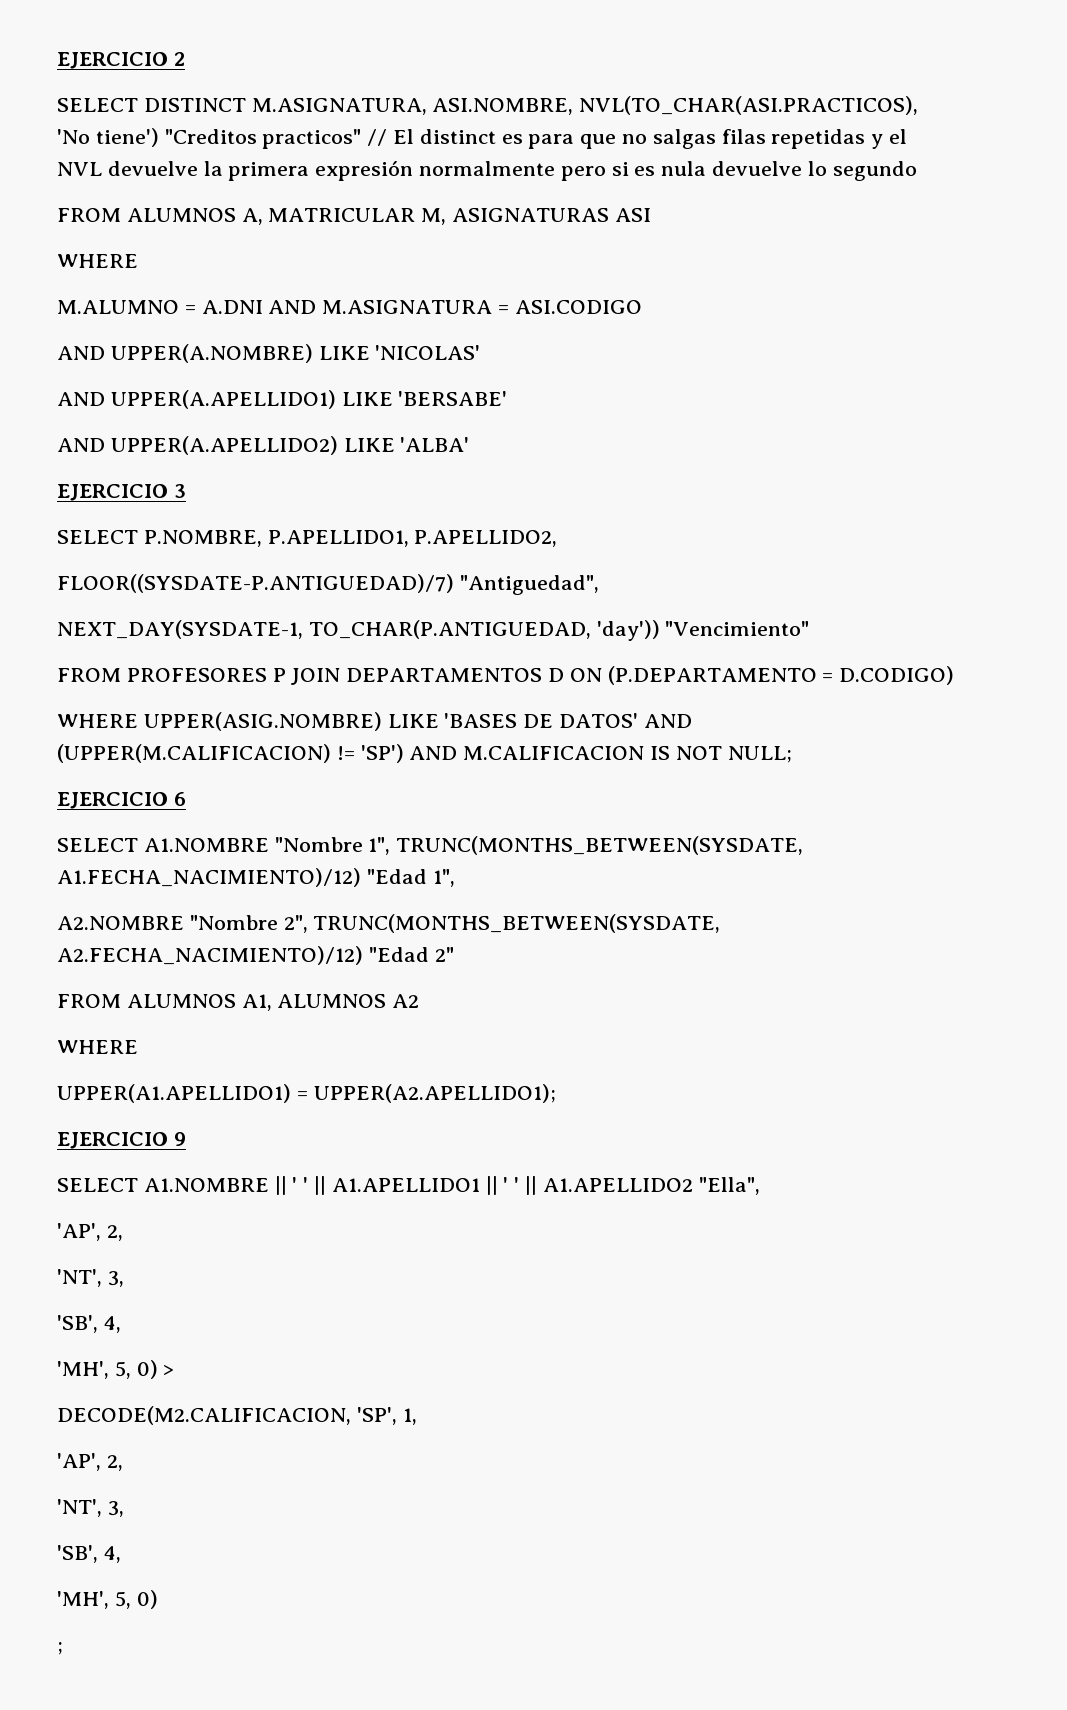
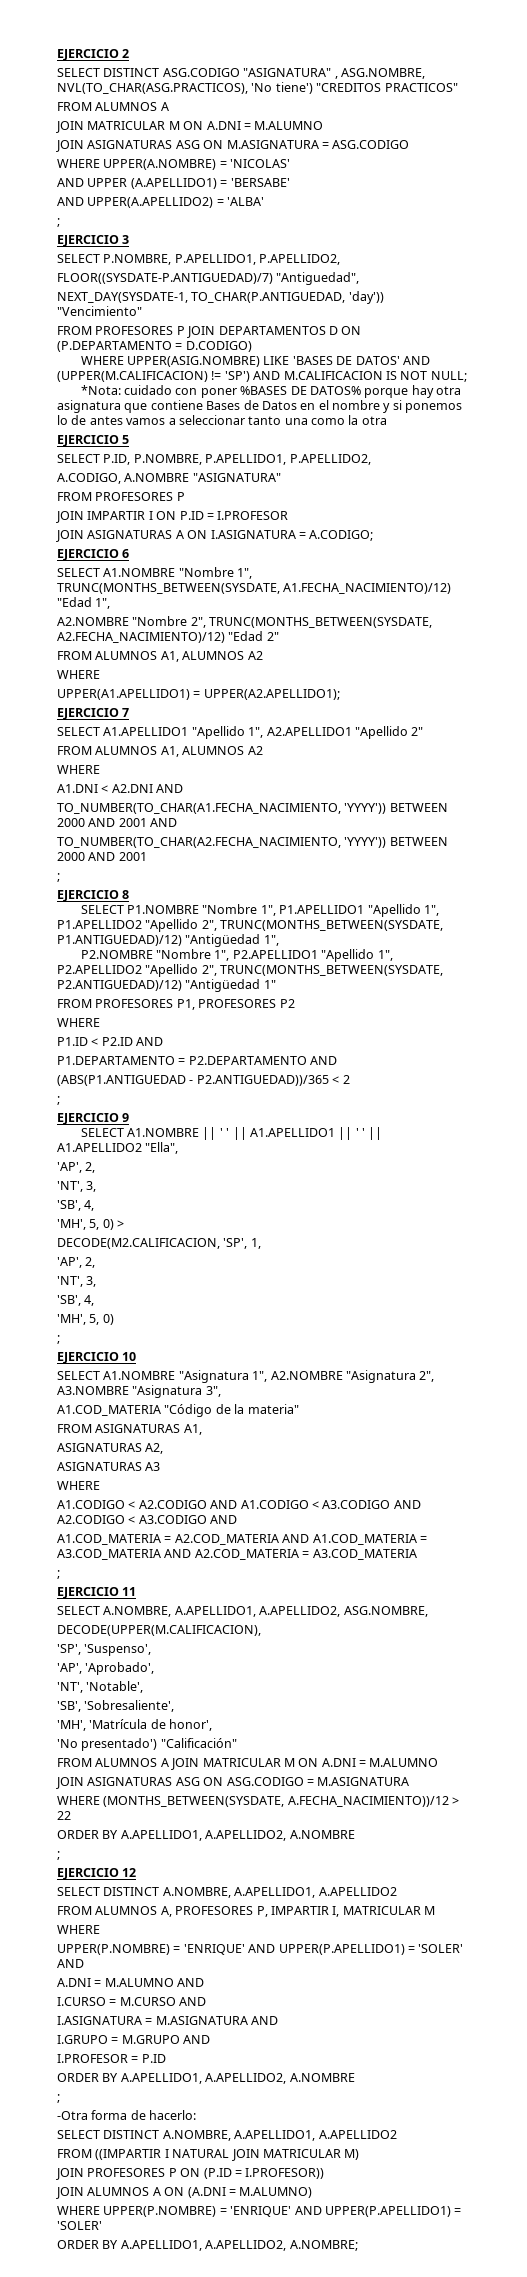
[251,96,919,115] [57,128,908,149] [57,160,917,181] [57,208,651,225] [57,254,138,268] [57,300,642,314] [57,344,370,363] M.ASIGNATURA, ASI.NOMBRE, NVL(TO_CHAR(ASI.PRACTICOS), 'No tiene') "Creditos practicos" // El distinct es para que no salgas filas repetidas y el NVL devuelve la primera expresión normalmente pero si es nula devuelve lo segundo // FROM ALUMNOS A, MATRICULAR M, ASIGNATURAS ASI // WHERE // M.ALUMNO = A.DNI AND M.ASIGNATURA = ASI.CODIGO // AND UPPER(A.NOMBRE) LIKE -> [162,68,425,79] [57,82,458,94] [57,102,169,111] [56,121,324,133] [56,140,410,152] [57,159,227,170] ASG.CODIGO "ASIGNATURA" , ASG.NOMBRE, NVL(TO_CHAR(ASG.PRACTICOS), 'No tiene') "CREDITOS PRACTICOS" // FROM ALUMNOS A // JOIN MATRICULAR M ON A.DNI = M.ALUMNO // JOIN ASIGNATURAS ASG ON M.ASIGNATURA = ASG.CODIGO // WHERE UPPER(A.NOMBRE) =
[110,390,393,409] UPPER(A.APELLIDO1) LIKE -> [87,178,228,189] UPPER (A.APELLIDO1) =
[343,438,395,452] LIKE -> [216,199,224,206] =
(470, 444) none -> [57,218,60,227] // ;
(792, 754) none -> [80,385,462,398] [57,400,463,413] [57,415,387,425] [57,435,130,447] [57,454,371,465] [57,473,281,484] [57,492,185,501] [56,511,289,523] [56,530,374,542] // *Nota: cuidado con poner %BASES DE DATOS% porque hay otra asignatura que contiene Bases de Datos en el nombre y si ponemos lo de antes vamos a seleccionar tanto una como la otra // EJERCICIO 5 // SELECT P.ID, P.NOMBRE, P.APELLIDO1, P.APELLIDO2, // A.CODIGO, A.NOMBRE "ASIGNATURA" // FROM PROFESORES P // JOIN IMPARTIR I ON P.ID = I.PROFESOR // JOIN ASIGNATURAS A ON I.ASIGNATURA = A.CODIGO;
(556, 1093) none -> [57,708,130,720] [57,726,424,739] [57,746,263,757] [57,765,100,774] [57,784,184,793] [57,803,448,814] [57,818,178,827] [57,837,448,848] [57,852,147,861] [57,873,60,882] [57,890,130,902] [80,904,439,917] [57,919,444,932] [57,934,279,947] [80,949,393,962] [57,964,444,977] [57,979,276,992] [57,999,295,1010] [57,1018,100,1027] [57,1037,164,1046] [57,1056,338,1065] [57,1075,350,1086] [57,1096,60,1105] // EJERCICIO 7 // SELECT A1.APELLIDO1 "Apellido 1", A2.APELLIDO1 "Apellido 2" // FROM ALUMNOS A1, ALUMNOS A2 // WHERE // A1.DNI < A2.DNI AND // TO_NUMBER(TO_CHAR(A1.FECHA_NACIMIENTO, 'YYYY')) BETWEEN 2000 AND 2001 AND // TO_NUMBER(TO_CHAR(A2.FECHA_NACIMIENTO, 'YYYY')) BETWEEN 2000 AND 2001 // ; // EJERCICIO 8 // SELECT P1.NOMBRE "Nombre 1", P1.APELLIDO1 "Apellido 1", P1.APELLIDO2 "Apellido 2", TRUNC(MONTHS_BETWEEN(SYSDATE, P1.ANTIGUEDAD)/12) "Antigüedad 1", // P2.NOMBRE "Nombre 1", P2.APELLIDO1 "Apellido 1", P2.APELLIDO2 "Apellido 2", TRUNC(MONTHS_BETWEEN(SYSDATE, P2.ANTIGUEDAD)/12) "Antigüedad 1" // FROM PROFESORES P1, PROFESORES P2 // WHERE // P1.ID < P2.ID AND // P1.DEPARTAMENTO = P2.DEPARTAMENTO AND // (ABS(P1.ANTIGUEDAD - P2.ANTIGUEDAD))/365 < 2 // ;
(63, 1648) none -> [57,1352,137,1364] [57,1370,435,1383] [57,1385,221,1398] [57,1404,299,1417] [57,1424,202,1435] [57,1443,164,1454] [57,1462,161,1471] [57,1481,100,1490] [57,1500,421,1509] [57,1515,238,1524] [57,1534,427,1545] [57,1549,417,1560] [57,1570,60,1579] [57,1587,137,1599] [57,1606,428,1617] [57,1625,261,1636] [57,1644,152,1656] [57,1662,155,1675] [57,1681,144,1693] [57,1700,175,1712] [57,1719,213,1731] [57,1738,237,1751] [57,1758,439,1770] [56,1777,410,1789] [57,1796,460,1807] [57,1811,71,1820] [57,1830,355,1841] [57,1851,60,1860] [57,1868,137,1880] [57,1887,397,1898] [57,1906,435,1917] [57,1925,100,1934] [57,1944,464,1955] [57,1959,84,1968] [57,1978,205,1987] [57,1997,207,2006] [57,2016,279,2025] [57,2035,211,2044] [57,2054,166,2063] [57,2073,355,2084] [57,2094,60,2103] [57,2110,197,2120] [57,2130,397,2141] [57,2149,360,2161] [56,2168,325,2180] [56,2187,313,2199] [57,2206,462,2217] [57,2221,102,2230] [57,2240,358,2251] // EJERCICIO 10 // SELECT A1.NOMBRE "Asignatura 1", A2.NOMBRE "Asignatura 2", A3.NOMBRE "Asignatura 3", // A1.COD_MATERIA "Código de la materia" // FROM ASIGNATURAS A1, // ASIGNATURAS A2, // ASIGNATURAS A3 // WHERE // A1.CODIGO < A2.CODIGO AND A1.CODIGO < A3.CODIGO AND A2.CODIGO < A3.CODIGO AND // A1.COD_MATERIA = A2.COD_MATERIA AND A1.COD_MATERIA = A3.COD_MATERIA AND A2.COD_MATERIA = A3.COD_MATERIA // ; // EJERCICIO 11 // SELECT A.NOMBRE, A.APELLIDO1, A.APELLIDO2, ASG.NOMBRE, // DECODE(UPPER(M.CALIFICACION), // 'SP', 'Suspenso', // 'AP', 'Aprobado', // 'NT', 'Notable', // 'SB', 'Sobresaliente', // 'MH', 'Matrícula de honor', // 'No presentado') "Calificación" // FROM ALUMNOS A JOIN MATRICULAR M ON A.DNI = M.ALUMNO // JOIN ASIGNATURAS ASG ON ASG.CODIGO = M.ASIGNATURA // WHERE (MONTHS_BETWEEN(SYSDATE, A.FECHA_NACIMIENTO))/12 > 22 // ORDER BY A.APELLIDO1, A.APELLIDO2, A.NOMBRE // ; // EJERCICIO 12 // SELECT DISTINCT A.NOMBRE, A.APELLIDO1, A.APELLIDO2 // FROM ALUMNOS A, PROFESORES P, IMPARTIR I, MATRICULAR M // WHERE // UPPER(P.NOMBRE) = 'ENRIQUE' AND UPPER(P.APELLIDO1) = 'SOLER' AND // A.DNI = M.ALUMNO AND // I.CURSO = M.CURSO AND // I.ASIGNATURA = M.ASIGNATURA AND // I.GRUPO = M.GRUPO AND // I.PROFESOR = P.ID // ORDER BY A.APELLIDO1, A.APELLIDO2, A.NOMBRE // ; // -Otra forma de hacerlo: // SELECT DISTINCT A.NOMBRE, A.APELLIDO1, A.APELLIDO2 // FROM ((IMPARTIR I NATURAL JOIN MATRICULAR M) // JOIN PROFESORES P ON (P.ID = I.PROFESOR)) // JOIN ALUMNOS A ON (A.DNI = M.ALUMNO) // WHERE UPPER(P.NOMBRE) = 'ENRIQUE' AND UPPER(P.APELLIDO1) = 'SOLER' // ORDER BY A.APELLIDO1, A.APELLIDO2, A.NOMBRE;

